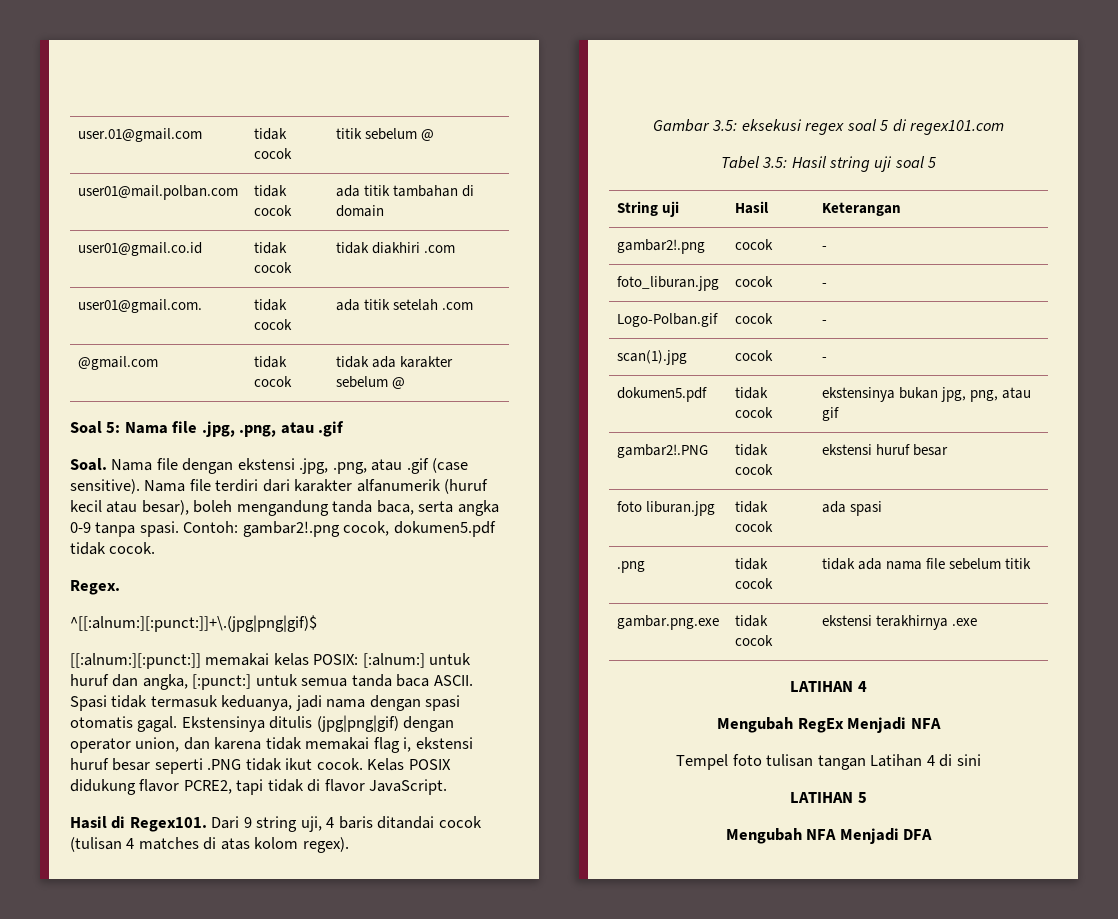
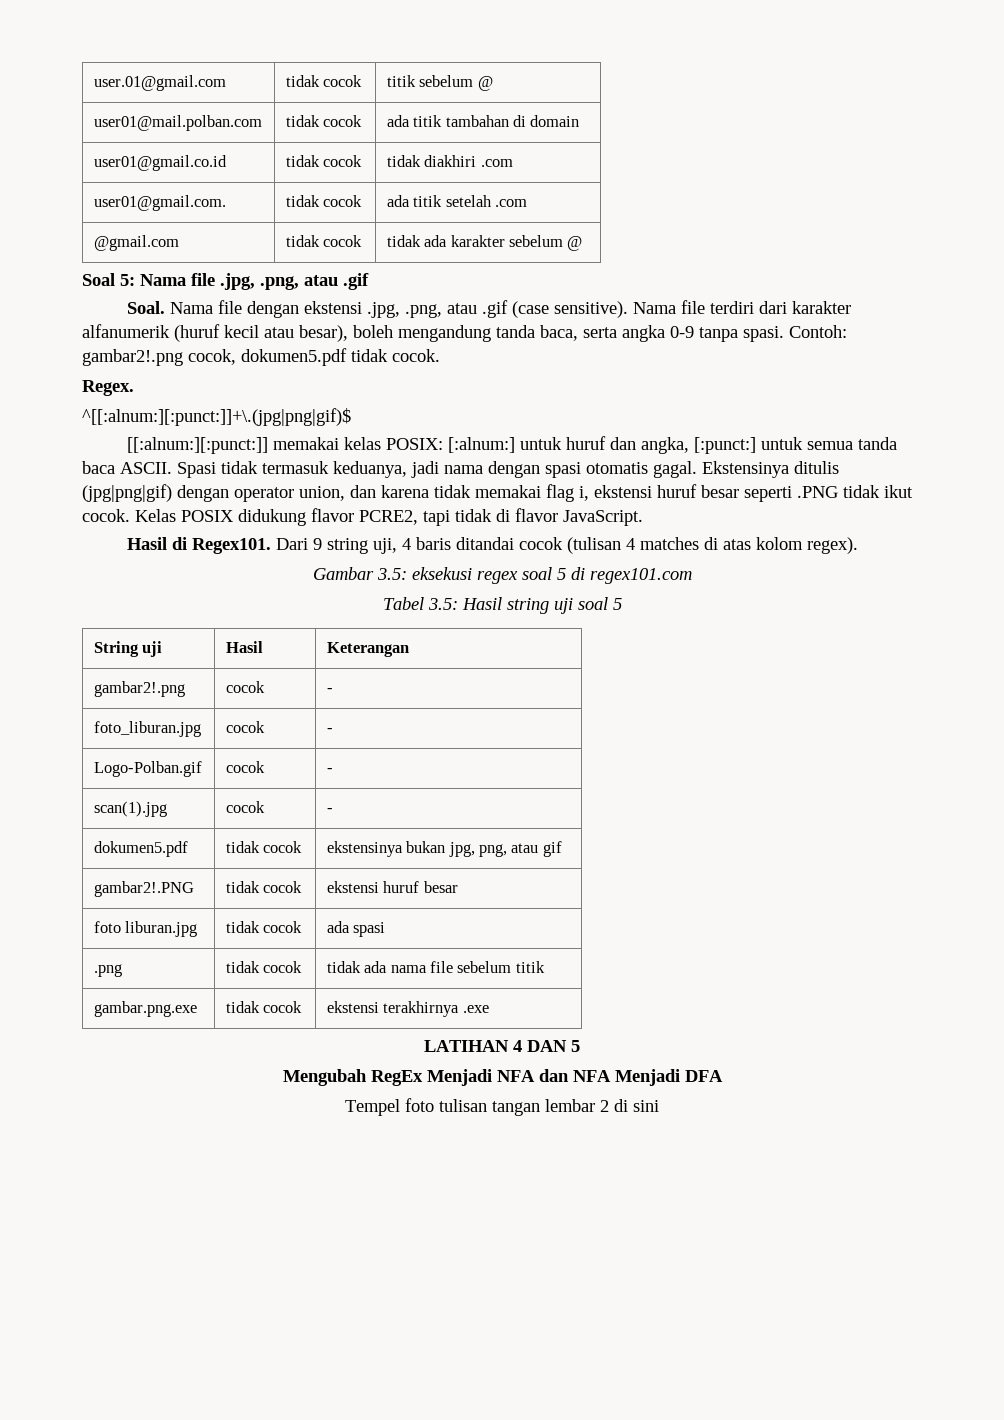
(867, 686) none -> [527,1040,580,1052] DAN 5
(941, 723) none -> [538,1069,723,1086] dan NFA Menjadi DFA
[870,754,935,767] Latihan 4 -> [545,1099,609,1112] lembar 2
[790,792,867,803] [725,828,933,844] // LATIHAN 5 // Mengubah NFA Menjadi DFA -> (659, 1106) none

